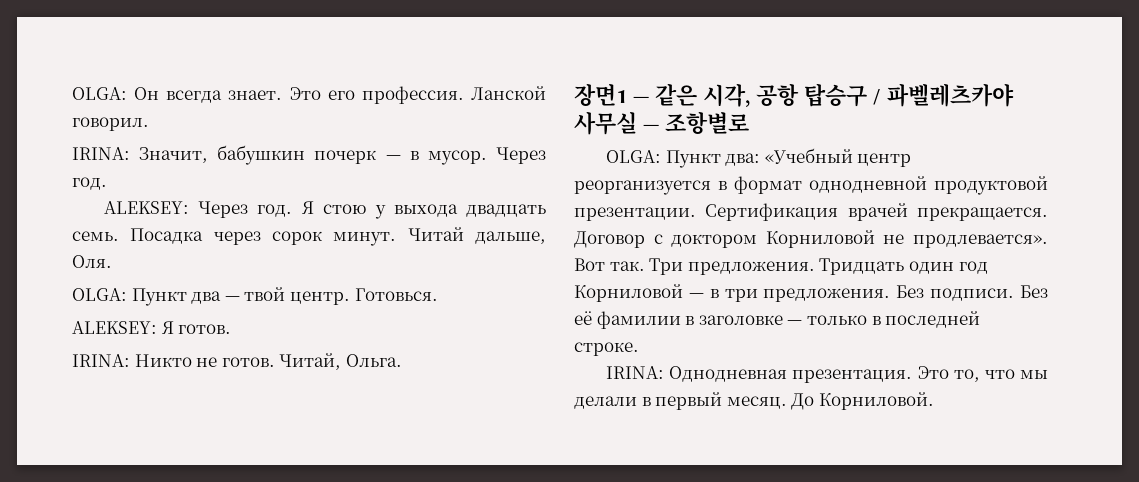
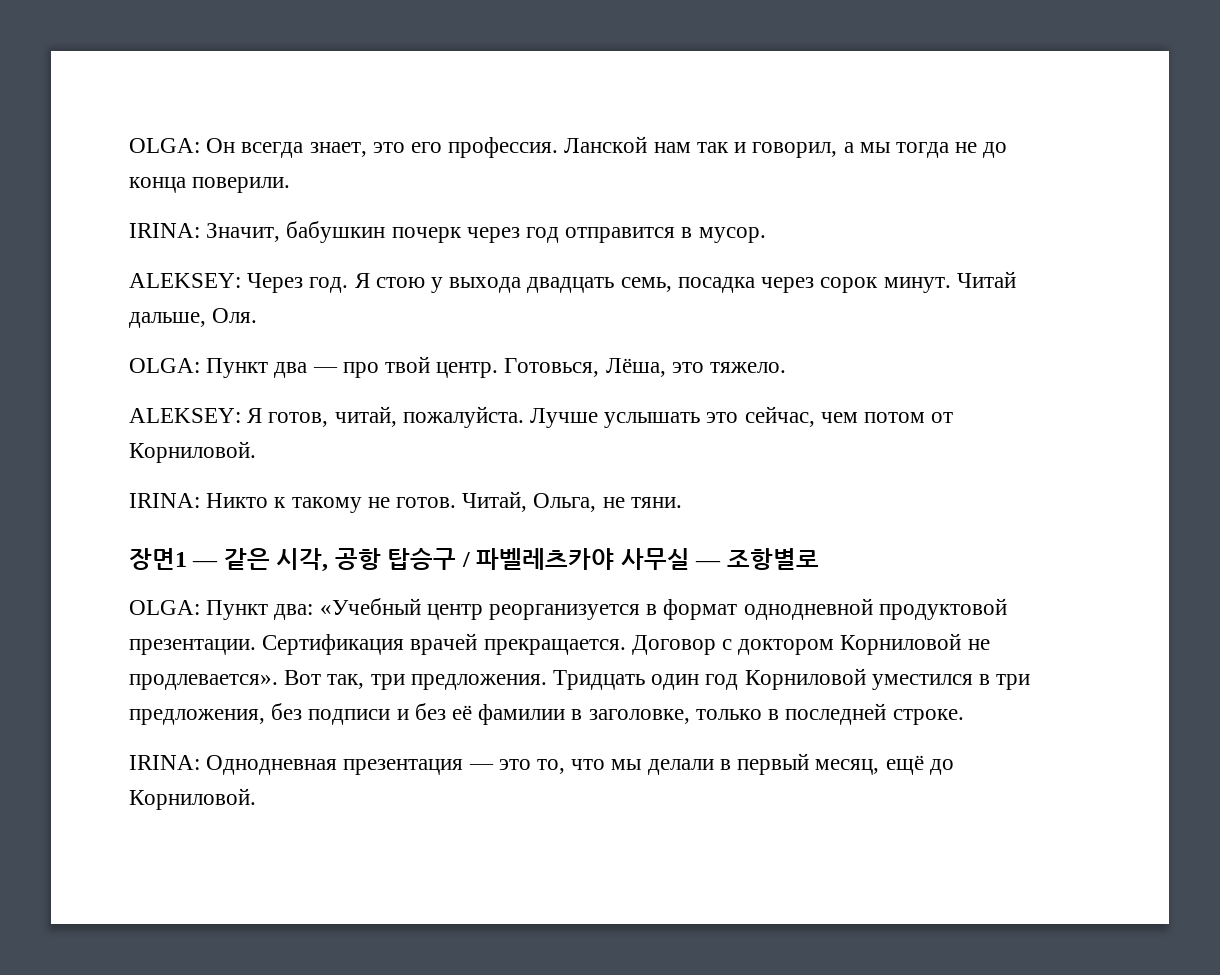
[228,87,321,100] знает. Это -> [309,142,405,157] знает, это
[72,117,149,131] говорил. -> [653,142,1008,158] [129,177,291,193] нам так и говорил, а мы тогда не до конца поверили.
[385,155,401,160] — -> [466,227,676,243] через год отправится
[496,147,547,164] [72,177,107,190] Через год. -> (766, 235) none
[72,228,204,244] семь. Посадка -> [620,277,755,293] семь, посадка
(240, 298) none -> [342,362,379,378] про
[354,288,438,301] [72,321,232,334] Готовься. // ALEKSEY: Я готов. -> [504,358,787,377] [129,406,954,428] [129,441,256,463] Готовься, Лёша, это тяжело. // ALEKSEY: Я готов, читай, пожалуйста. Лучше услышать это сейчас, чем потом от Корниловой.
(192, 360) none -> [274,497,362,513] к такому
[345,354,402,367] Ольга. -> [533,493,682,512] Ольга, не тяни.
[609,258,684,275] так. Три -> [327,674,405,690] так, три
[688,293,704,298] — -> [871,674,973,690] уместился
[763,285,1048,302] предложения. Без подписи. Без -> [129,703,446,725] предложения, без подписи и без
[698,315,803,325] заголовке — -> [588,709,690,724] заголовке,
[792,366,949,383] презентация. Это -> [343,759,531,775] презентация — это
[726,393,815,410] месяц. До -> [815,755,954,775] месяц, ещё до

